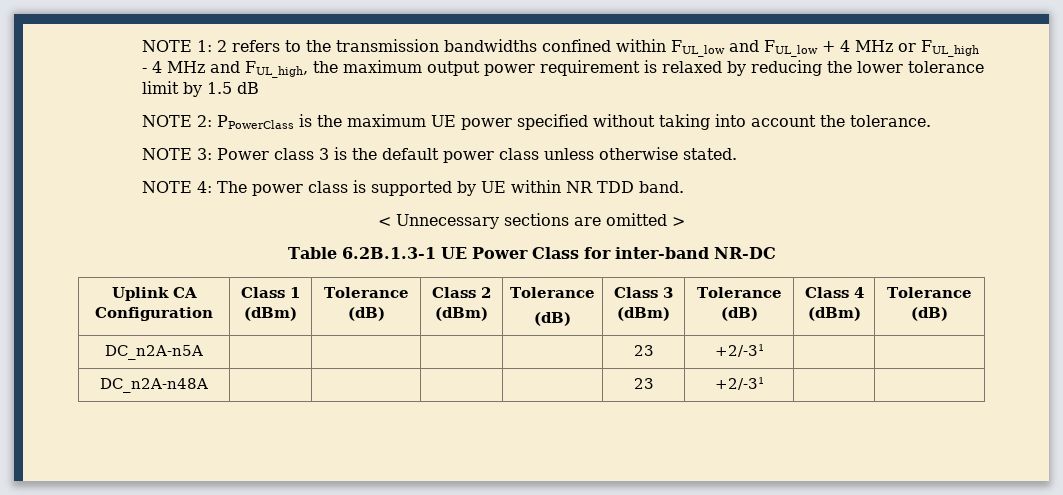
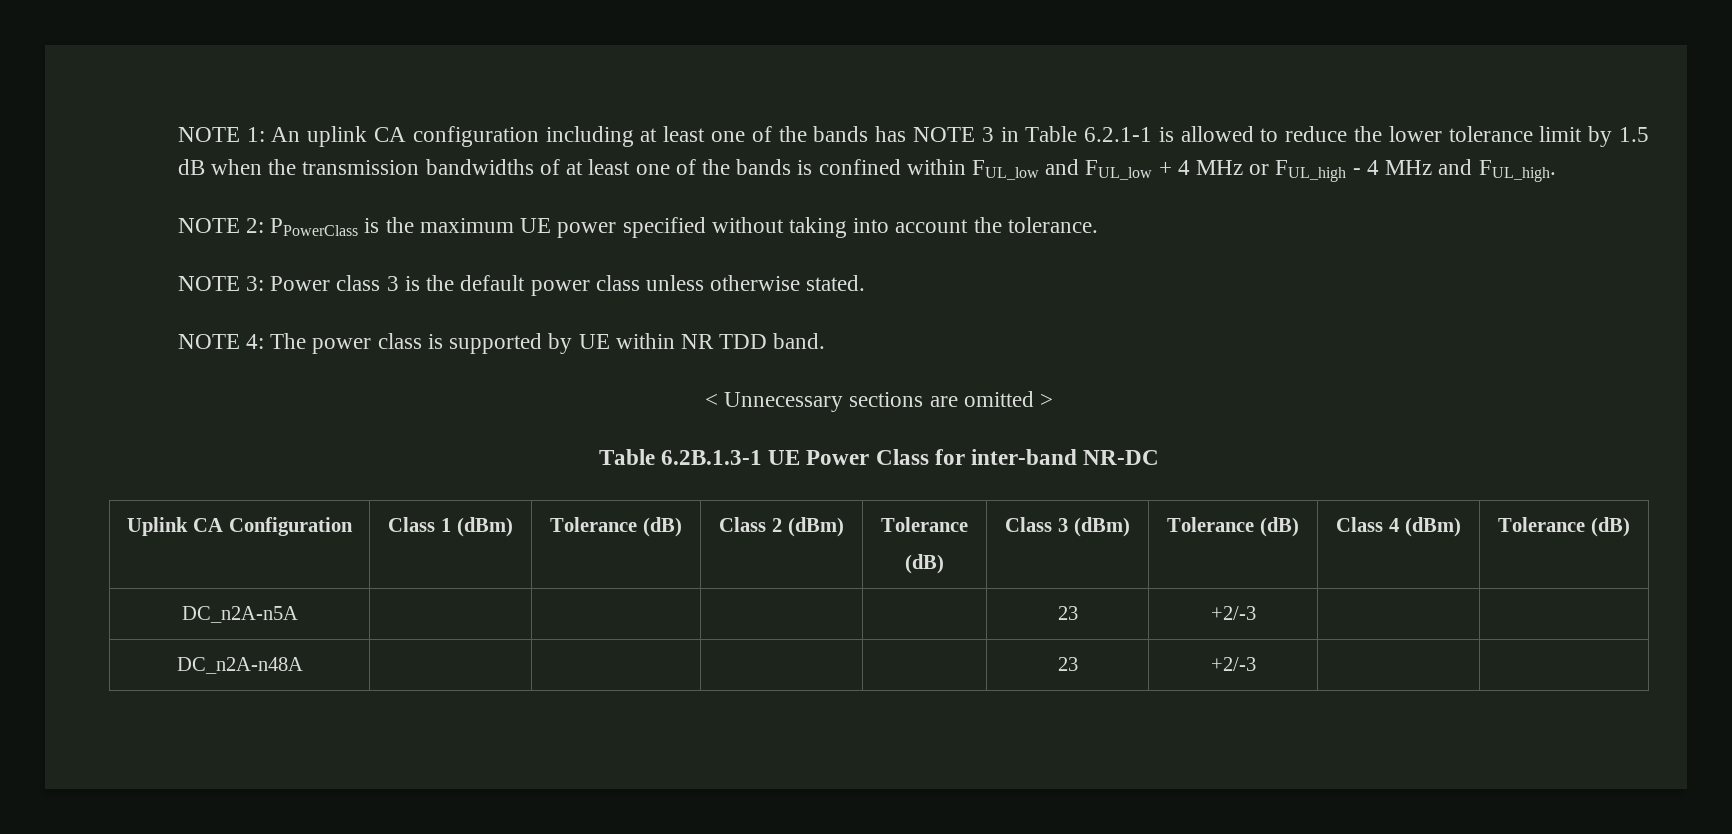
[216,39,537,52] 2 refers to the transmission bandwidths -> [271,126,1650,147] [177,159,813,175] An uplink CA configuration including at least one of the bands has NOTE 3 in Table 6.2.1-1 is allowed to reduce the lower tolerance limit by 1.5 dB when the transmission bandwidths of at least one of the bands is
[244,60,984,78] [141,81,259,97] FUL_high, the maximum output power requirement is relaxed by reducing the lower tolerance limit by 1.5 dB -> [1478,160,1556,182] FUL_high.
[714,344,764,357] +2/-31 -> [1210,606,1256,620] +2/-3
[714,377,764,390] +2/-31 -> [1210,657,1256,671] +2/-3

